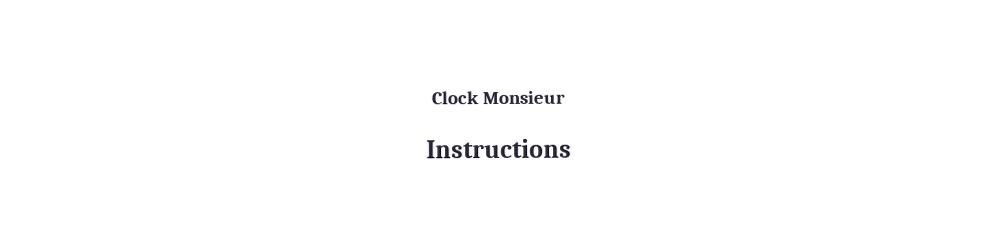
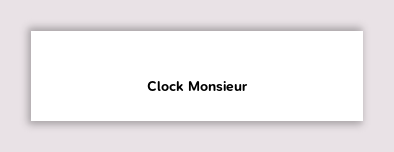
[426,138,572,159] // Instructions -> (248, 86) none

